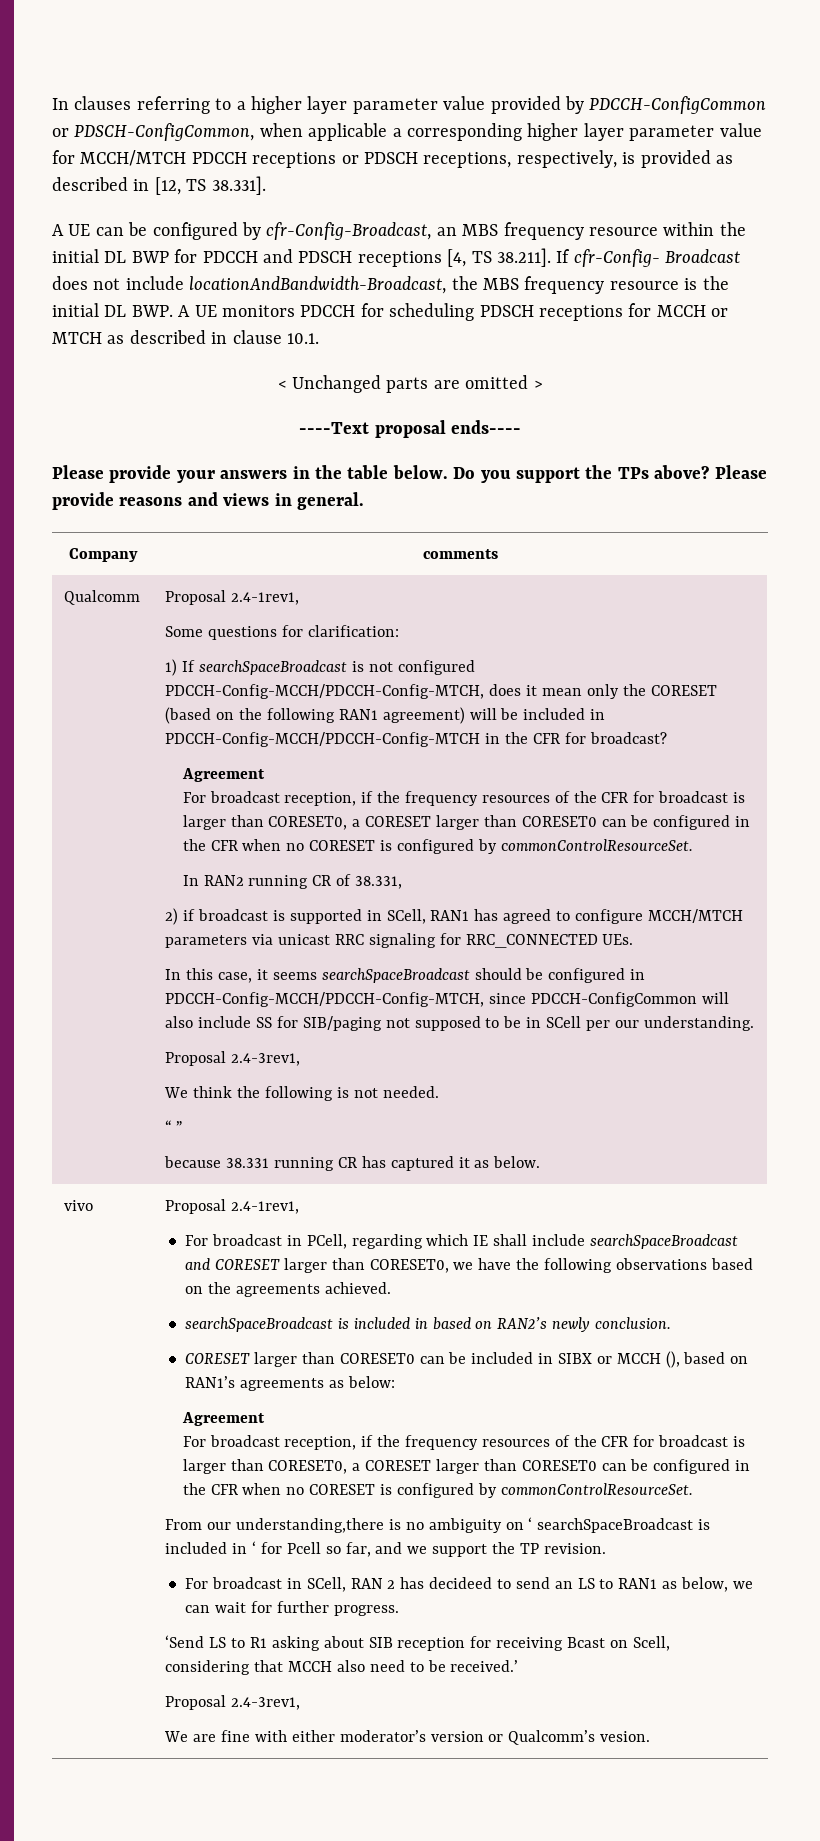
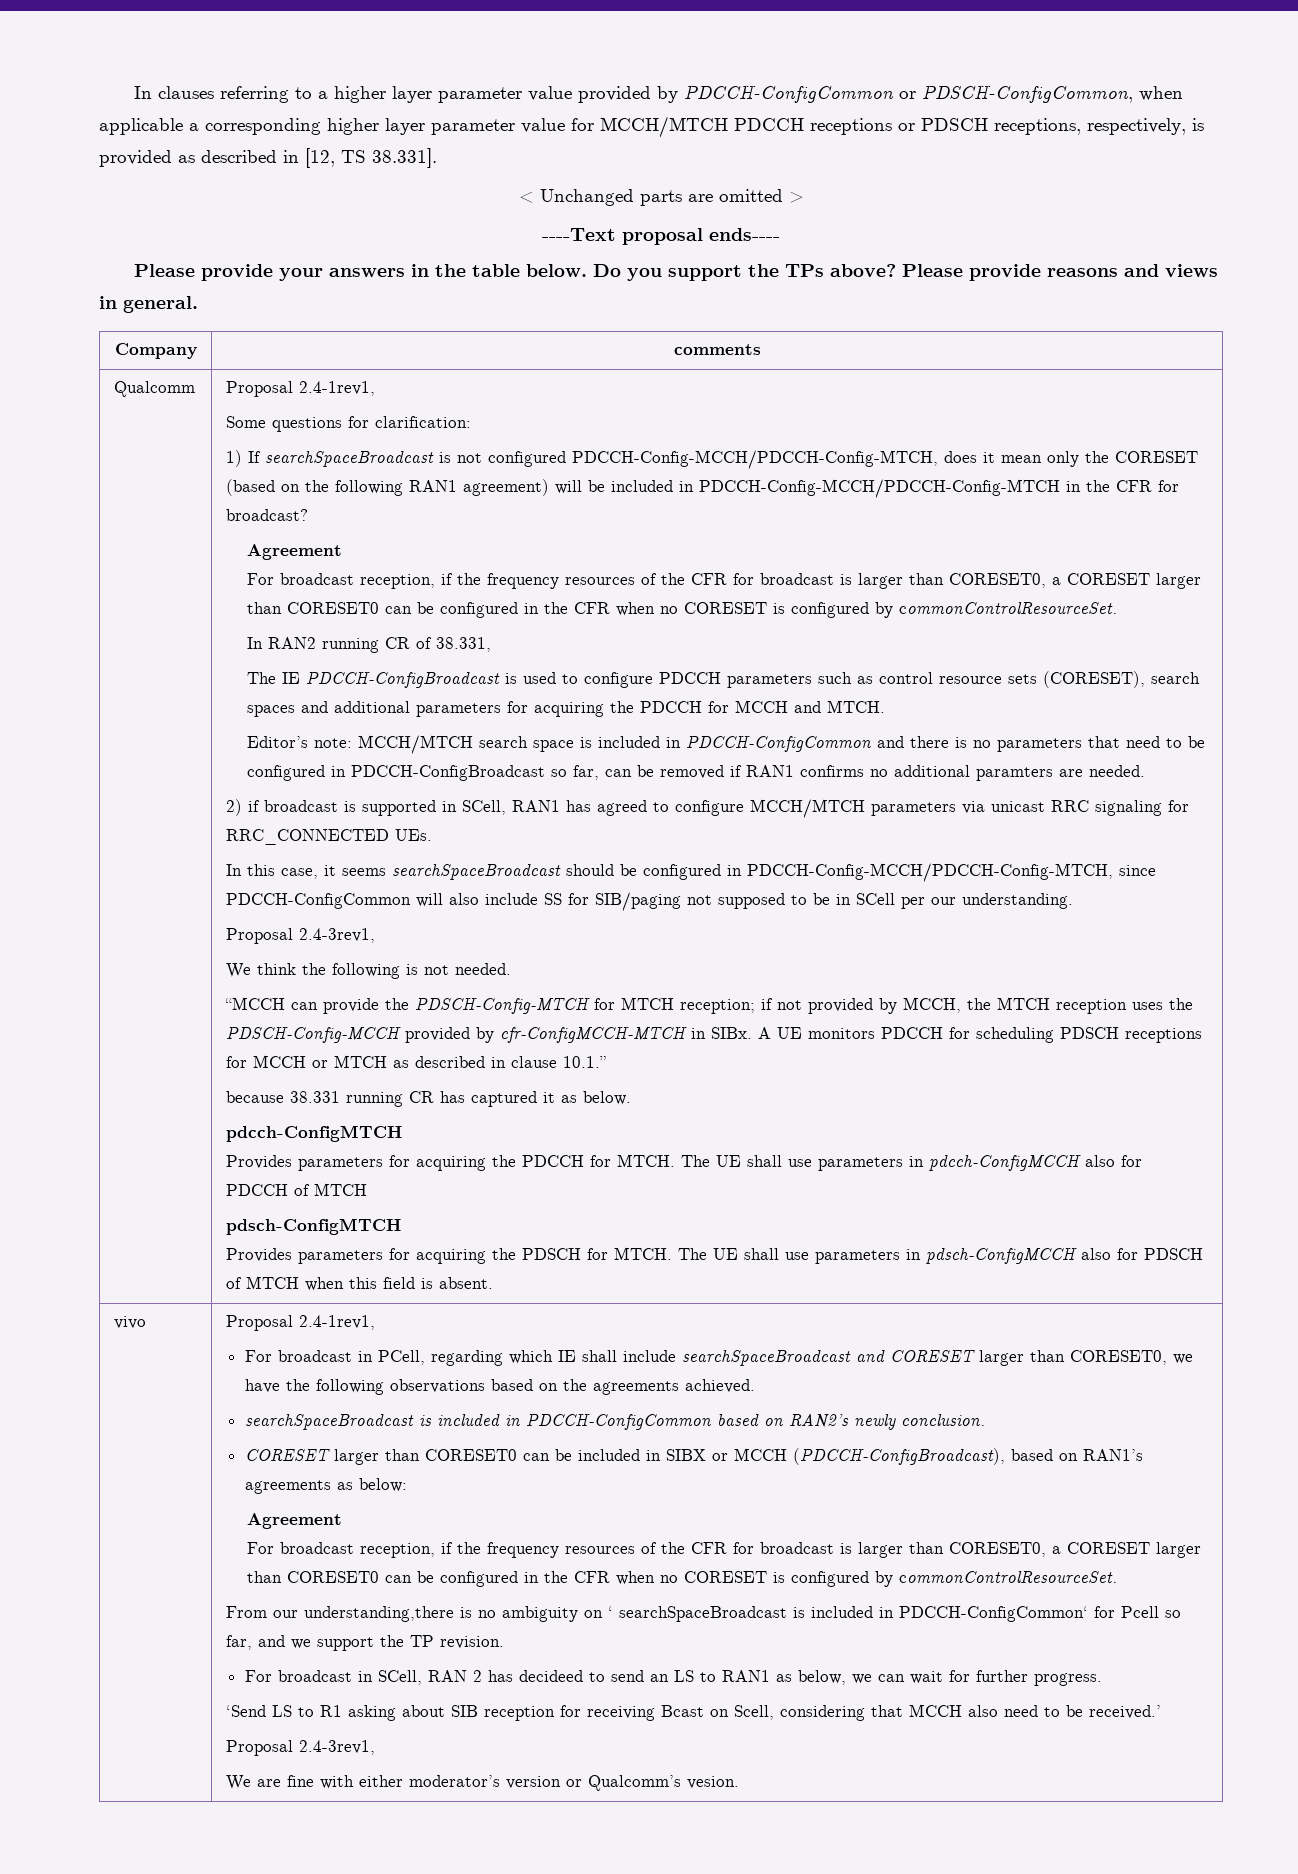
[52,222,746,240] [52,248,741,267] [52,276,729,294] [52,303,729,321] [52,330,319,344] // A UE can be configured by cfr-Config-Broadcast, an MBS frequency resource within the initial DL BWP for PDCCH and PDSCH receptions [4, TS 38.211]. If cfr-Config- Broadcast does not include locationAndBandwidth-Broadcast, the MBS frequency resource is the initial DL BWP. A UE monitors PDCCH for scheduling PDSCH receptions for MCCH or MTCH as described in clause 10.1. -> (437, 158) none
(403, 882) none -> [246,671,1200,688] [246,700,885,717] [246,735,1205,754] [246,765,1145,781] // The IE PDCCH-ConfigBroadcast is used to configure PDCCH parameters such as control resource sets (CORESET), search spaces and additional parameters for acquiring the PDCCH for MCCH and MTCH. // Editor’s note: MCCH/MTCH search space is included in PDCCH-ConfigCommon and there is no parameters that need to be configured in PDCCH-ConfigBroadcast so far, can be removed if RAN1 confirms no additional paramters are needed.
[165,1120,183,1133] “ ” -> [224,997,1193,1014] [225,1027,1202,1043] [225,1055,606,1068] “MCCH can provide the PDSCH-Config-MTCH for MTCH reception; if not provided by MCCH, the MTCH reception uses the PDSCH-Config-MCCH provided by cfr-ConfigMCCH-MTCH in SIBx. A UE monitors PDCCH for scheduling PDSCH receptions for MCCH or MTCH as described in clause 10.1.”
(541, 1162) none -> [225,1125,402,1142] [225,1154,1142,1171] [225,1183,367,1196] [225,1218,401,1235] [225,1247,1203,1264] [225,1276,493,1291] // pdcch-ConfigMTCH // Provides parameters for acquiring the PDCCH for MTCH. The UE shall use parameters in pdcch-ConfigMCCH also for PDCCH of MTCH // pdsch-ConfigMTCH // Provides parameters for acquiring the PDSCH for MTCH. The UE shall use parameters in pdsch-ConfigMCCH also for PDSCH of MTCH when this field is absent.
(428, 1323) none -> [525,1414,711,1430] PDCCH-ConfigCommon
[665,1351,680,1368] (), -> [792,1448,1005,1465] (PDCCH-ConfigBroadcast),
[252,1541,257,1554] ‘ -> [898,1606,1088,1622] PDCCH-ConfigCommon‘

